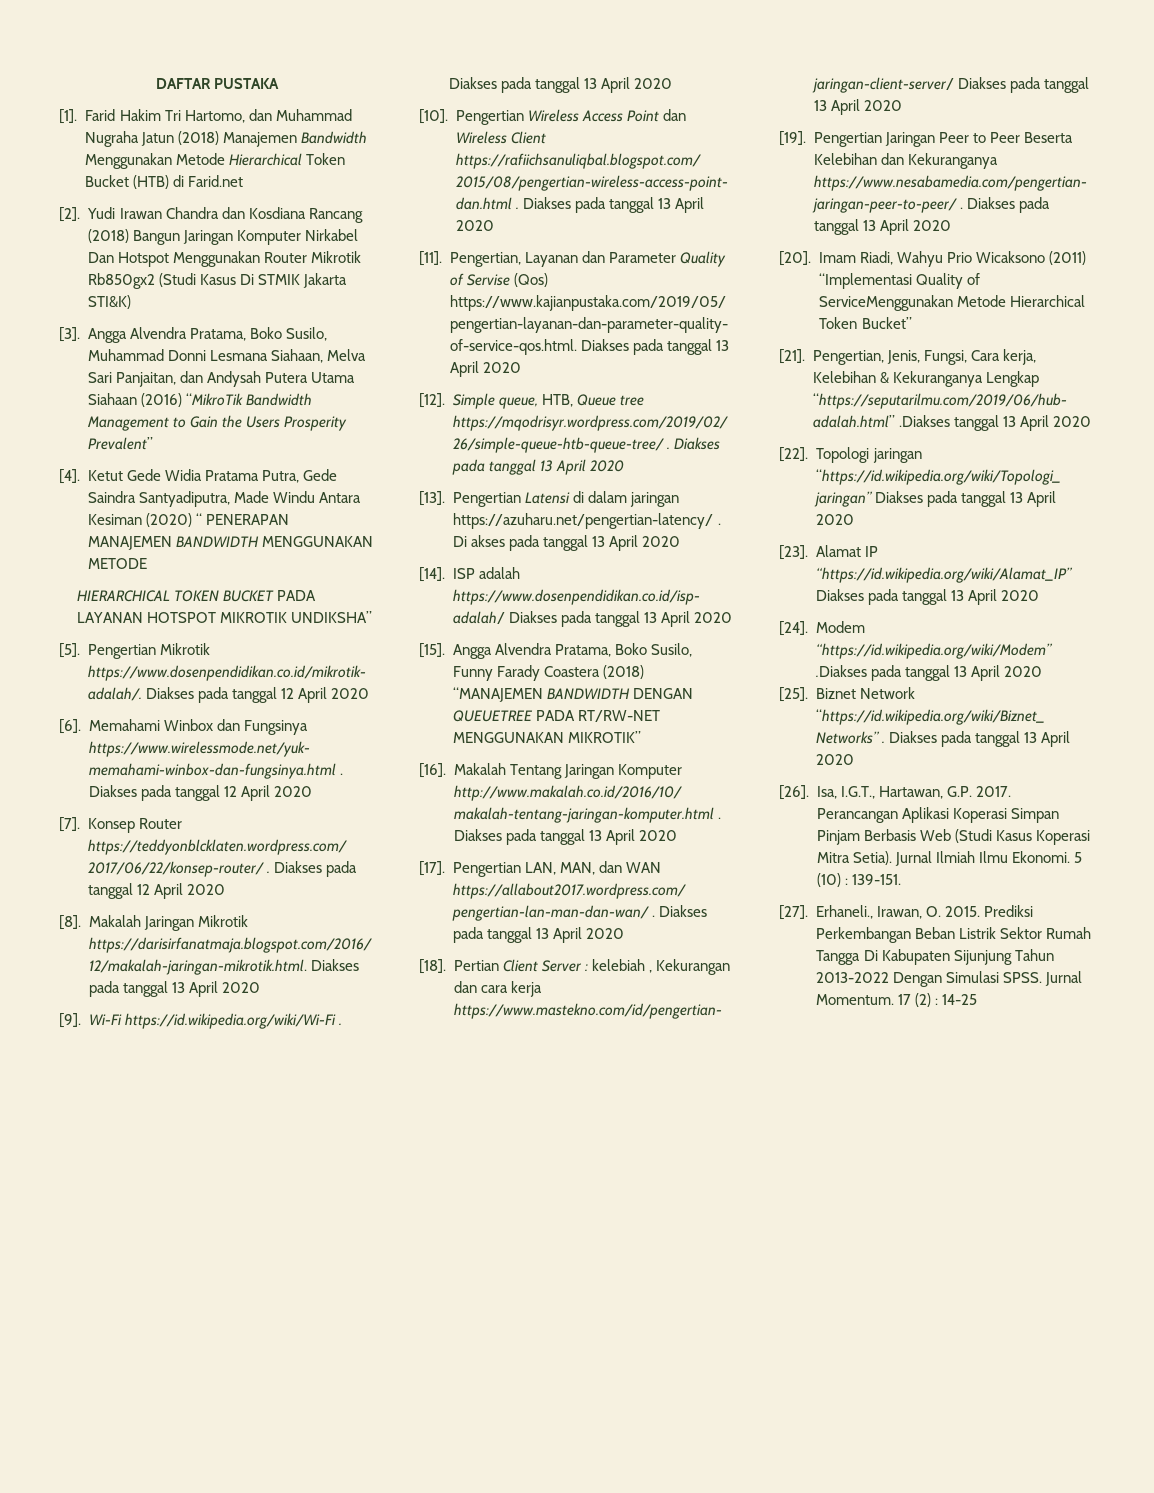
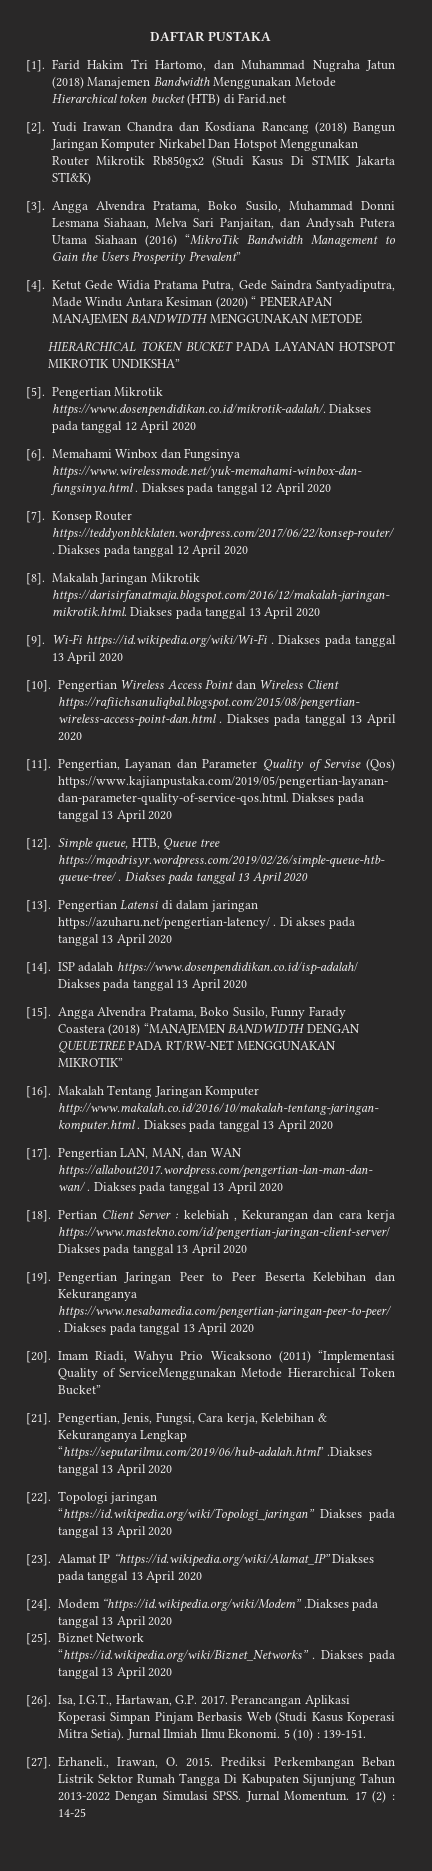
[305,153,345,165] [84,175,129,187] Token Bucket -> [119,94,185,103] token bucket

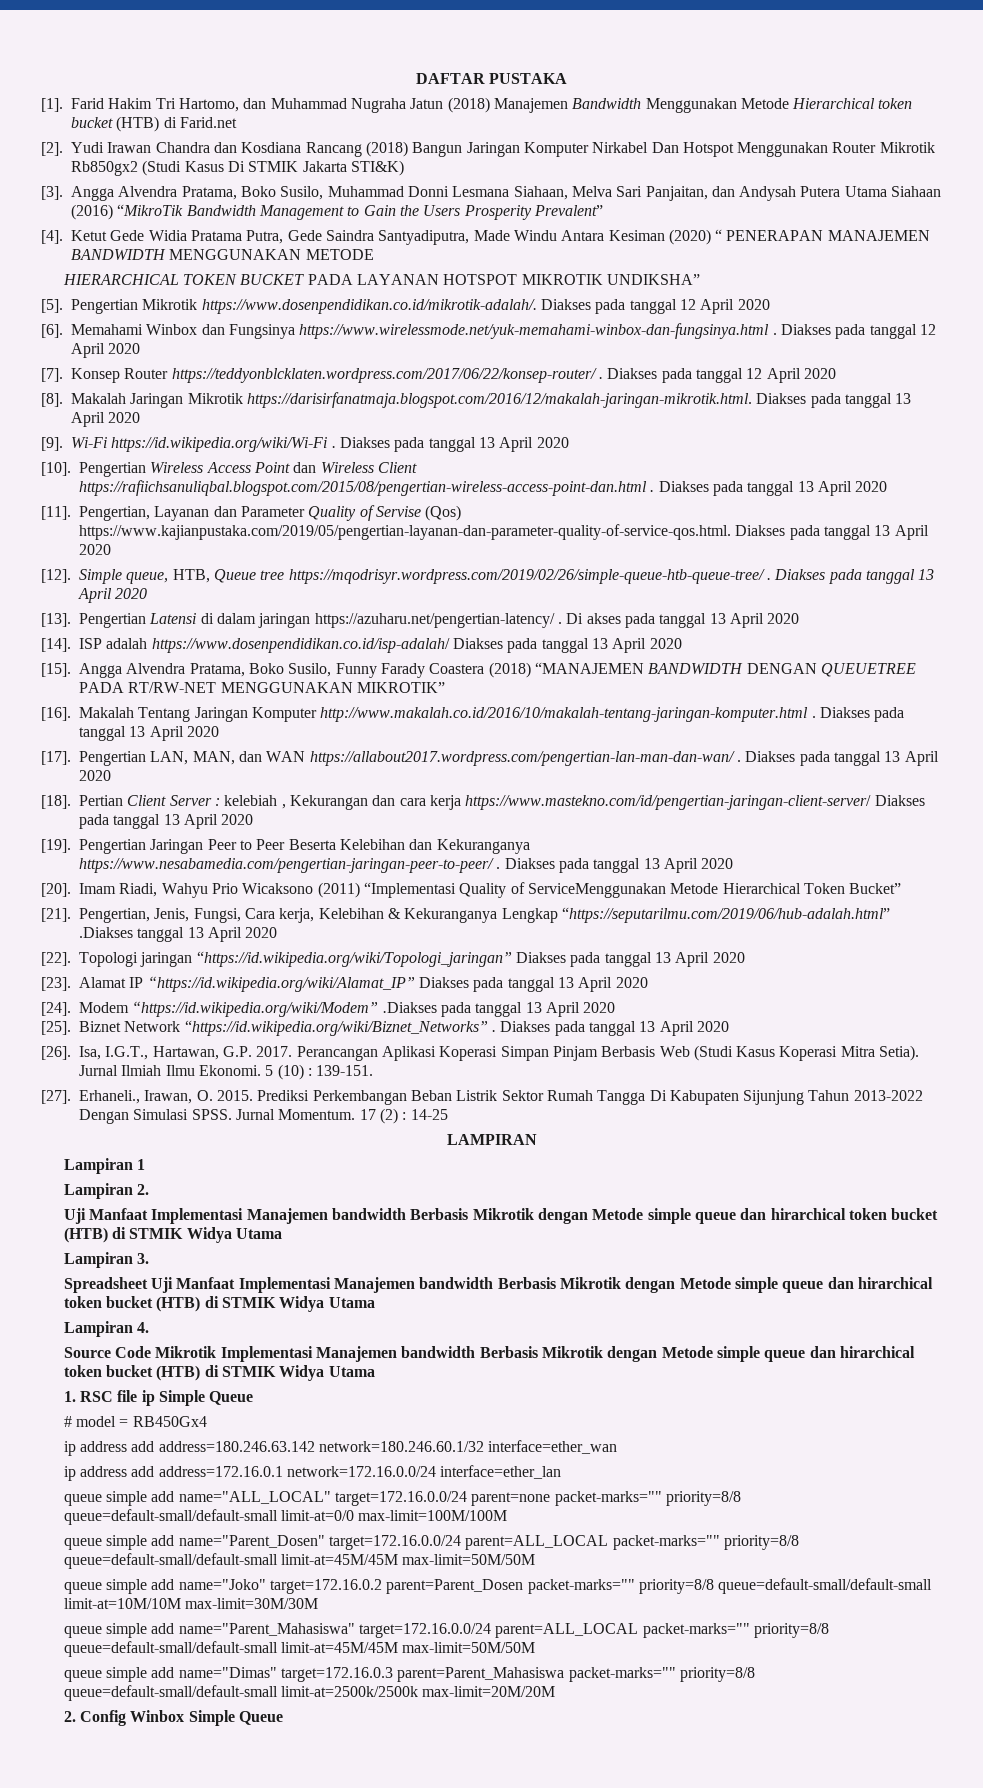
(86, 1813) none -> [446,1134,537,1145] [63,1158,146,1174] [63,1183,150,1199] [63,1208,939,1224] [63,1227,283,1243] [63,1252,150,1268] [63,1277,934,1293] [63,1296,375,1312] [63,1321,150,1337] [63,1346,916,1362] [63,1365,375,1381] [63,1390,254,1406] [63,1416,207,1427] [63,1440,618,1456] [63,1465,562,1481] [63,1491,742,1506] [63,1509,508,1525] [63,1535,800,1550] [63,1553,536,1569] [63,1578,933,1594] [63,1598,319,1609] [63,1623,830,1638] [63,1641,536,1657] [63,1667,756,1682] [63,1685,556,1701] [63,1710,284,1726] // LAMPIRAN // Lampiran 1 // Lampiran 2. // Uji Manfaat Implementasi Manajemen bandwidth Berbasis Mikrotik dengan Metode simple queue dan hirarchical token bucket (HTB) di STMIK Widya Utama // Lampiran 3. // Spreadsheet Uji Manfaat Implementasi Manajemen bandwidth Berbasis Mikrotik dengan Metode simple queue dan hirarchical token bucket (HTB) di STMIK Widya Utama // Lampiran 4. // Source Code Mikrotik Implementasi Manajemen bandwidth Berbasis Mikrotik dengan Metode simple queue dan hirarchical token bucket (HTB) di STMIK Widya Utama // 1. RSC file ip Simple Queue // # model = RB450Gx4 // ip address add address=180.246.63.142 network=180.246.60.1/32 interface=ether_wan // ip address add address=172.16.0.1 network=172.16.0.0/24 interface=ether_lan // queue simple add name="ALL_LOCAL" target=172.16.0.0/24 parent=none packet-marks="" priority=8/8 queue=default-small/default-small limit-at=0/0 max-limit=100M/100M // queue simple add name="Parent_Dosen" target=172.16.0.0/24 parent=ALL_LOCAL packet-marks="" priority=8/8 queue=default-small/default-small limit-at=45M/45M max-limit=50M/50M // queue simple add name="Joko" target=172.16.0.2 parent=Parent_Dosen packet-marks="" priority=8/8 queue=default-small/default-small limit-at=10M/10M max-limit=30M/30M // queue simple add name="Parent_Mahasiswa" target=172.16.0.0/24 parent=ALL_LOCAL packet-marks="" priority=8/8 queue=default-small/default-small limit-at=45M/45M max-limit=50M/50M // queue simple add name="Dimas" target=172.16.0.3 parent=Parent_Mahasiswa packet-marks="" priority=8/8 queue=default-small/default-small limit-at=2500k/2500k max-limit=20M/20M // 2. Config Winbox Simple Queue

